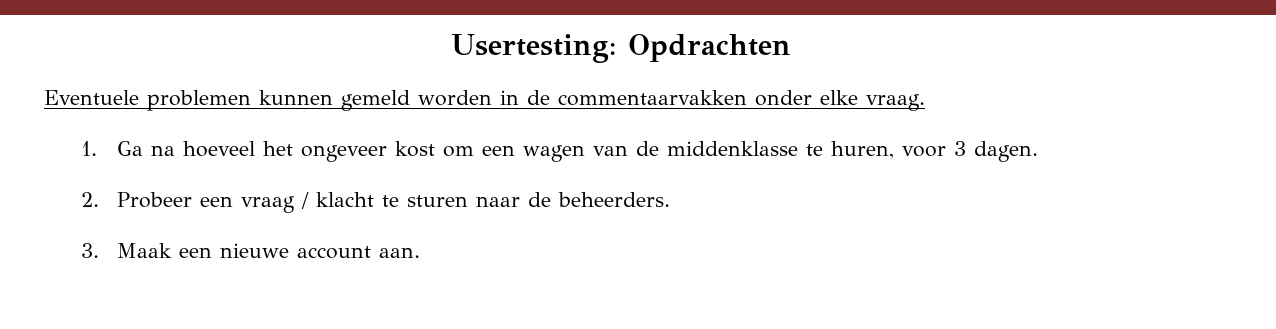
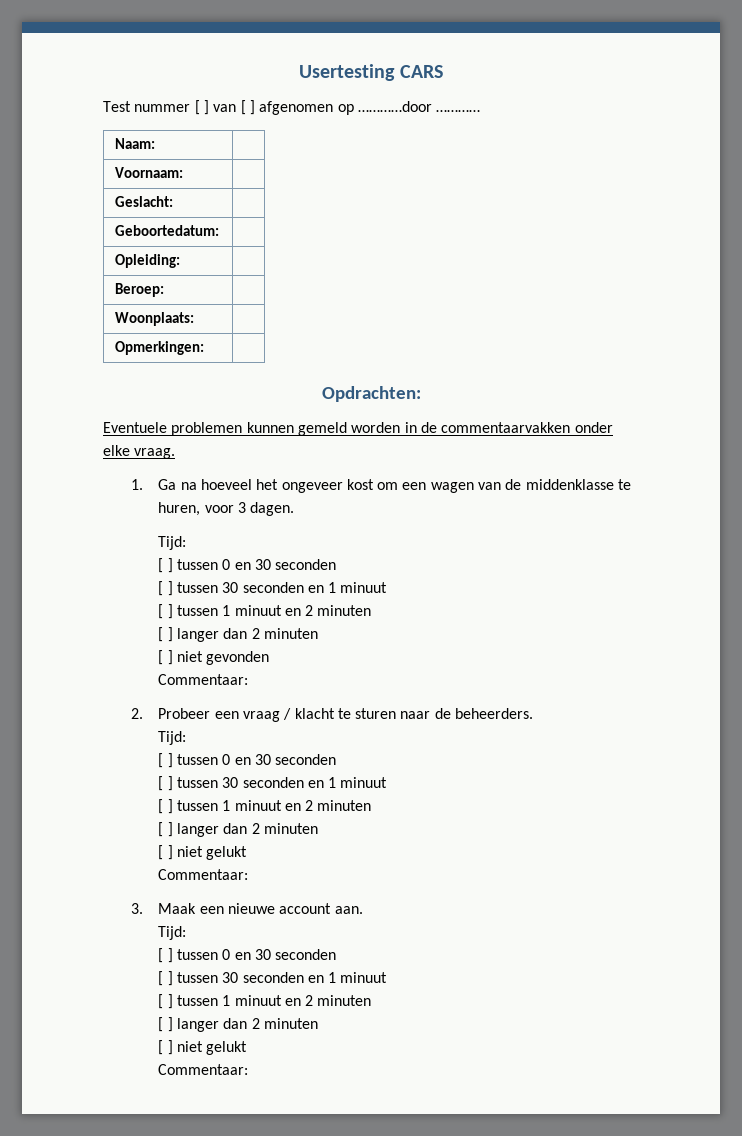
[450,34,791,63] Usertesting: Opdrachten -> [299,64,443,81] [103,100,481,115] [115,138,156,149] [115,167,184,178] [115,196,174,207] [115,225,220,236] [115,254,181,268] [115,283,165,297] [115,312,195,326] [115,341,205,355] [321,386,421,402] Usertesting CARS // Test nummer [ ] van [ ] afgenomen op …………door ………… // Naam: | // Voornaam: | // Geslacht: | // Geboortedatum: | // Opleiding: | // Beroep: | // Woonplaats: | // Opmerkingen: | // Opdrachten:
(1039, 151) none -> [158,536,187,550] [158,558,337,573] [158,581,388,596] [158,604,372,619] [158,627,318,642] [158,650,270,665] [158,674,249,685] // Tijd: // [ ] tussen 0 en 30 seconden // [ ] tussen 30 seconden en 1 minuut // [ ] tussen 1 minuut en 2 minuten // [ ] langer dan 2 minuten // [ ] niet gevonden // Commentaar:
(671, 199) none -> [158,731,187,745] [158,753,337,768] [158,776,388,791] [158,799,372,814] [158,822,318,837] [158,845,248,860] [158,869,249,880] // Tijd: // [ ] tussen 0 en 30 seconden // [ ] tussen 30 seconden en 1 minuut // [ ] tussen 1 minuut en 2 minuten // [ ] langer dan 2 minuten // [ ] niet gelukt // Commentaar:
(421, 252) none -> [158,926,187,940] [158,948,337,963] [158,971,388,986] [158,994,372,1009] [158,1017,318,1032] [158,1040,248,1055] [158,1064,249,1075] // Tijd: // [ ] tussen 0 en 30 seconden // [ ] tussen 30 seconden en 1 minuut // [ ] tussen 1 minuut en 2 minuten // [ ] langer dan 2 minuten // [ ] niet gelukt // Commentaar:

